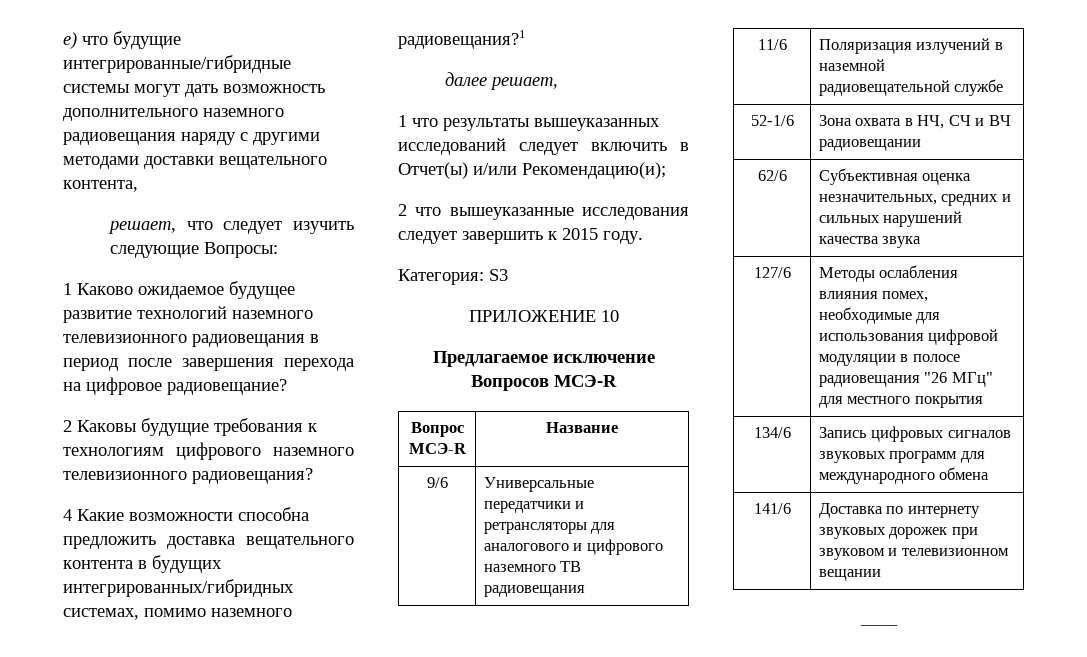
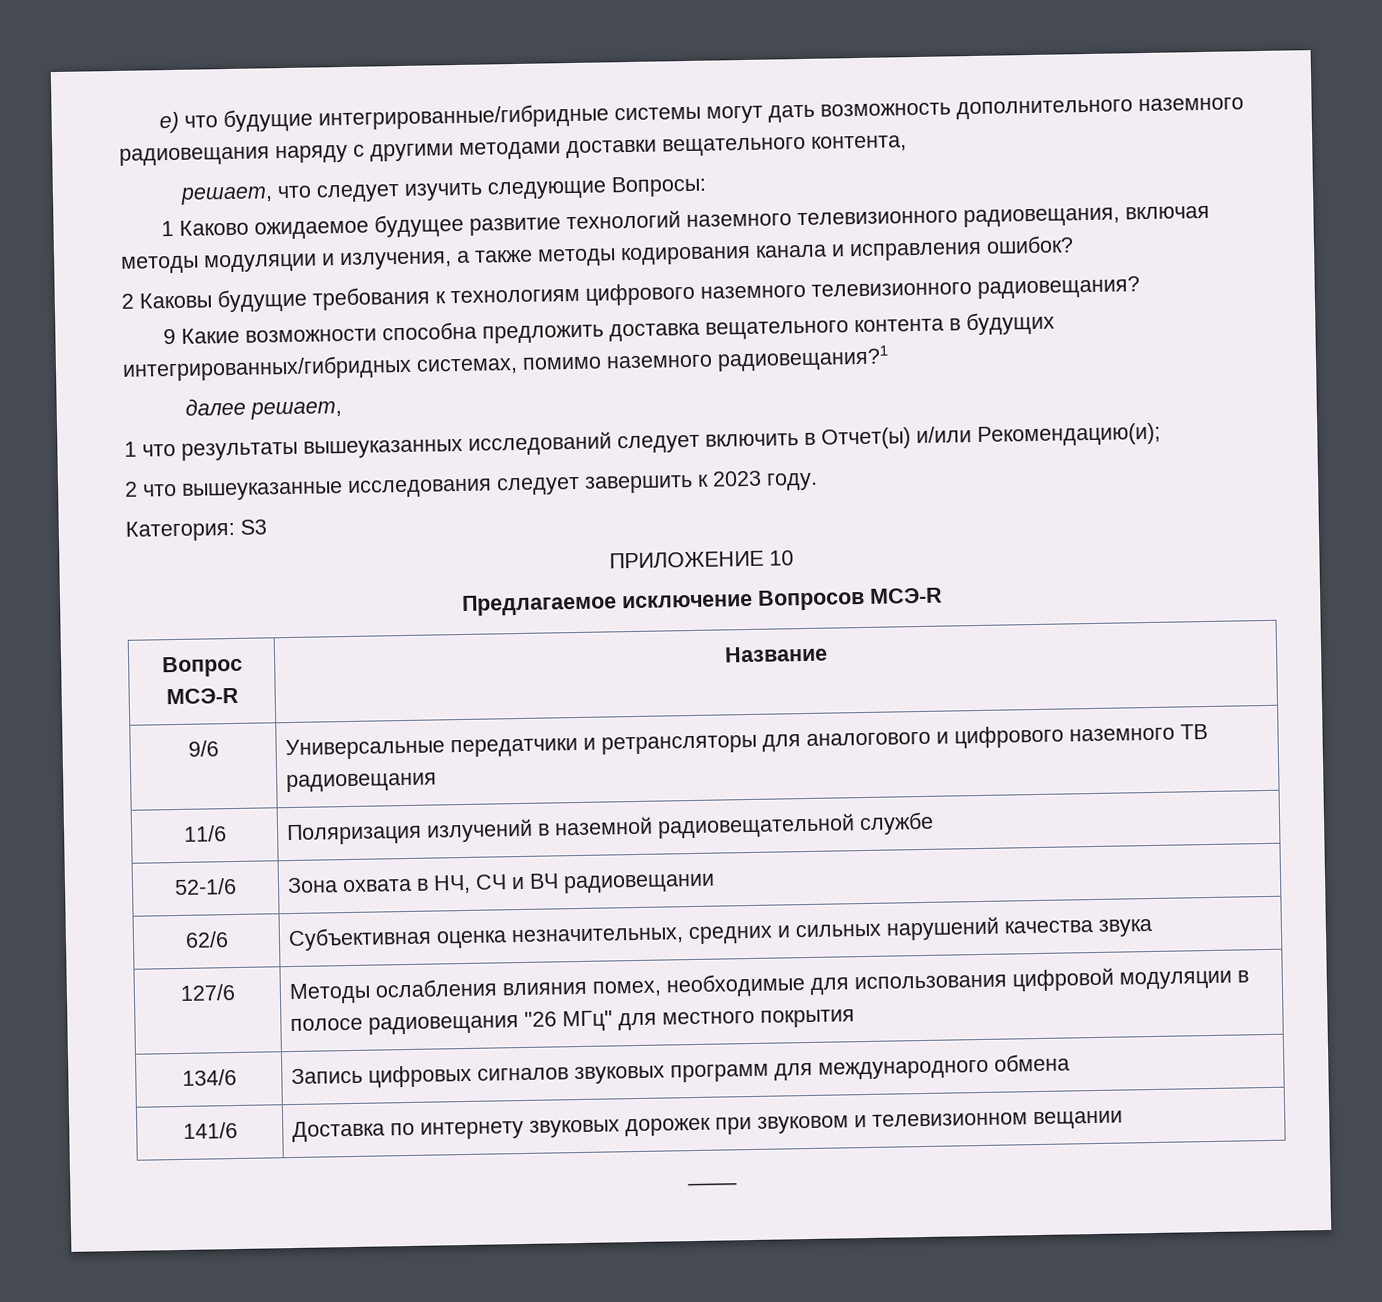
[192,334,319,347] [63,358,354,371] [63,377,287,395] радиовещания в период после завершения перехода на цифровое радиовещание? -> [962,205,1210,228] [121,235,1074,274] радиовещания, включая методы модуляции и излучения, а также методы кодирования канала и исправления ошибок?
[63,509,72,521] 4 -> [162,328,176,345] 9
[562,228,598,240] 2015 -> [712,470,762,487] 2023

